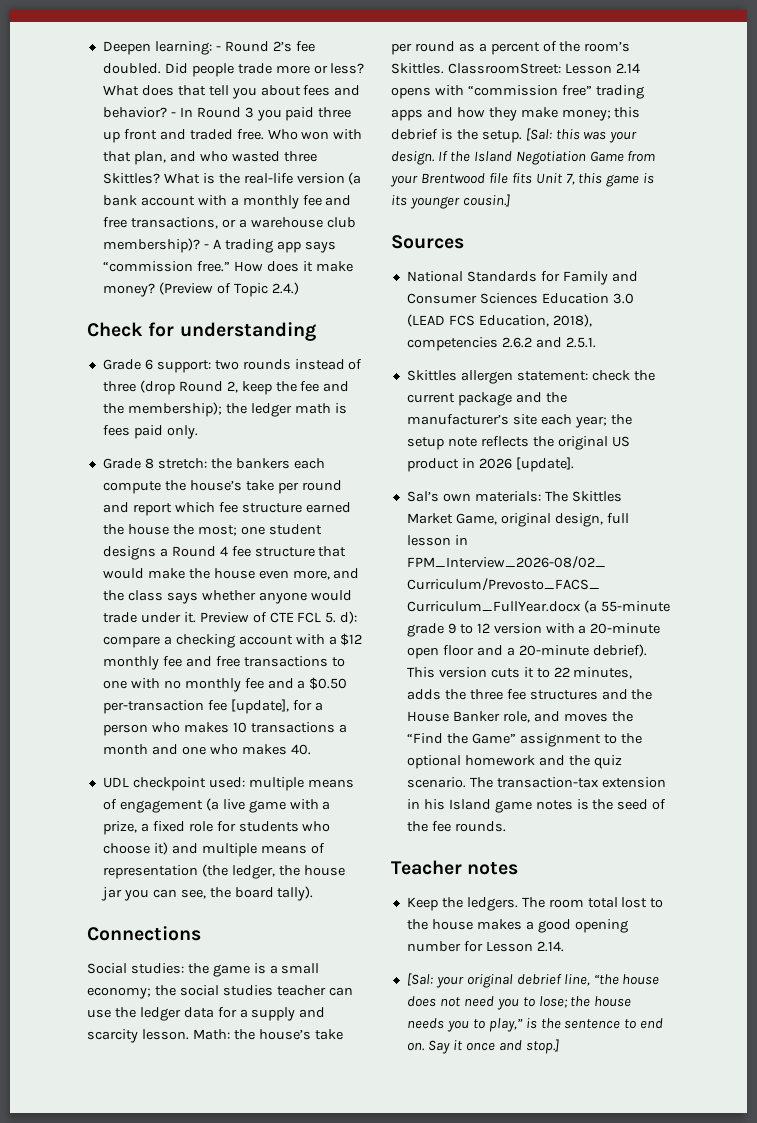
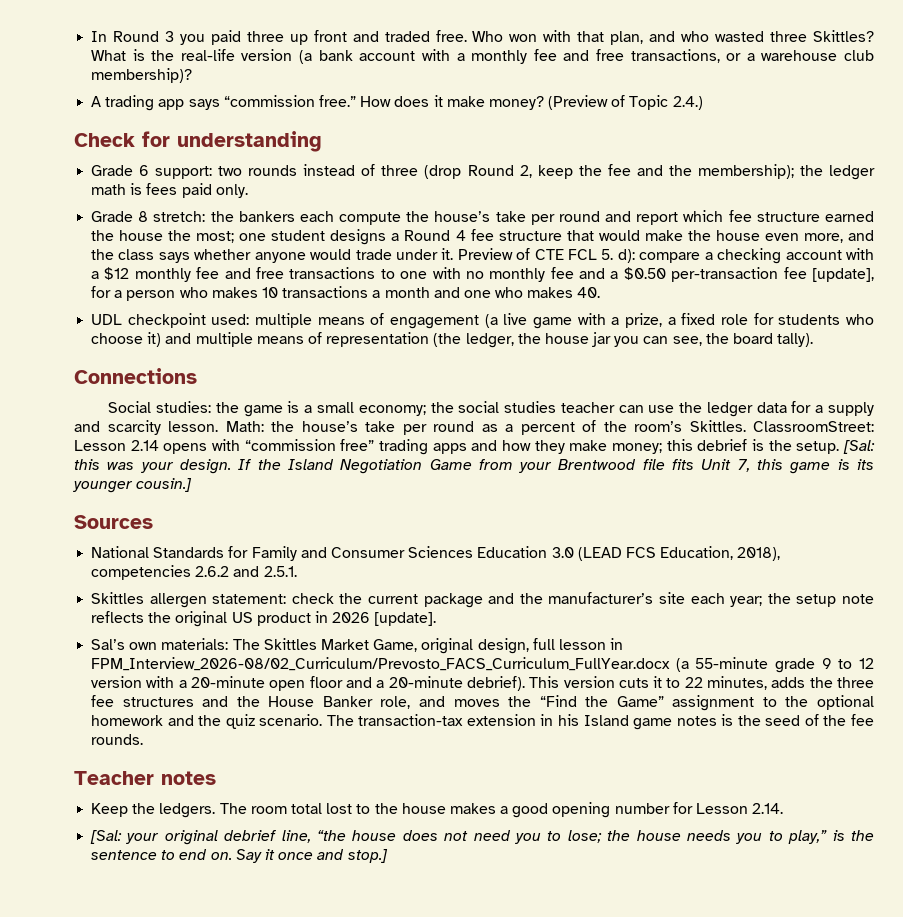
[102,41,315,55] [102,63,365,77] [102,85,361,99] [102,107,176,118] Deepen learning: - Round 2’s fee doubled. Did people trade more or less? What does that tell you about fees and behavior? - -> (91, 36) none
[203,244,209,249] - -> (193, 75) //

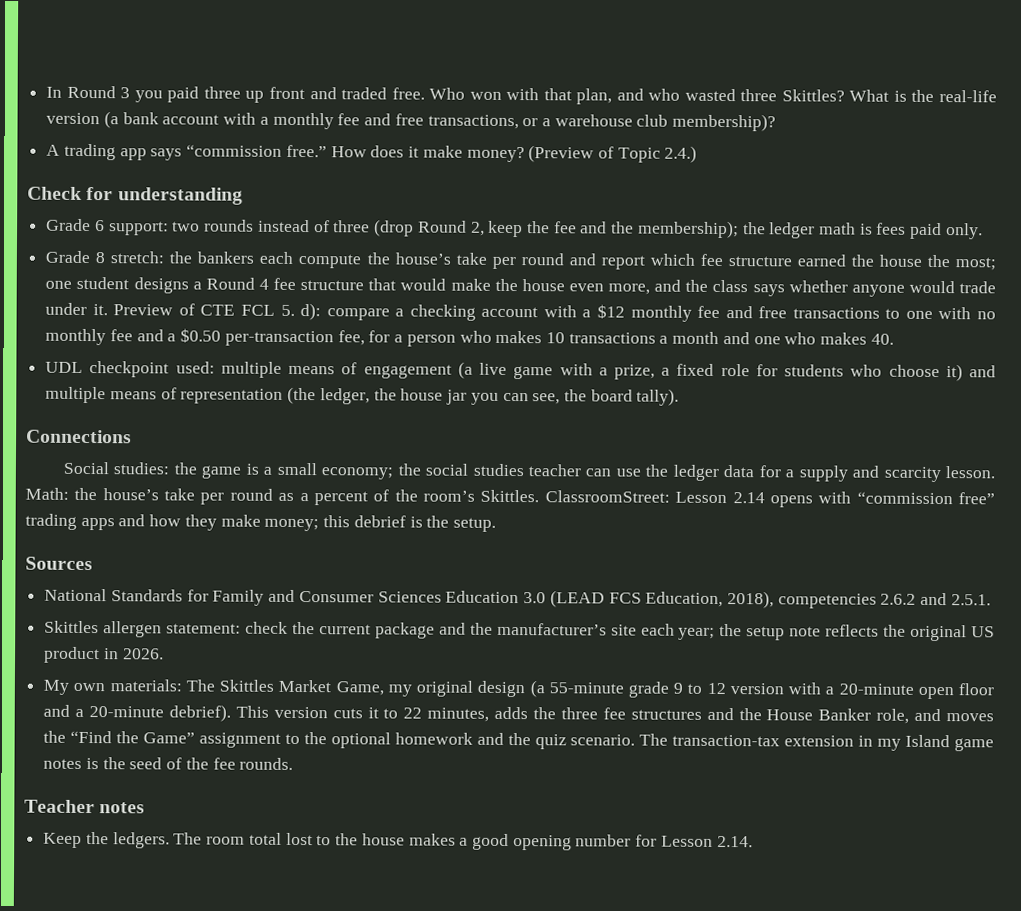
[783,267,874,282] fee [update], -> [337,330,365,346] fee,
[842,440,875,454] [74,459,874,474] [73,478,193,493] [Sal: this was your design. If the Island Negotiation Game from your Brentwood file fits Unit 7, this game is its younger cousin.] -> (496, 524) none
[332,612,437,626] [91,639,126,650] 2026 [update]. // Sal’s -> [122,648,164,660] [43,679,70,695] 2026. // My
[421,638,624,654] [91,657,671,671] original design, full lesson in FPM_Interview_2026-08/02_Curriculum/Prevosto_FACS_Curriculum_FullYear.docx -> [387,680,526,698] my original design
[558,714,580,726] his -> [877,738,902,751] my
[90,830,875,845] [91,849,388,863] // [Sal: your original debrief line, “the house does not need you to lose; the house needs you to play,” is the sentence to end on. Say it once and stop.] -> (753, 841) none

